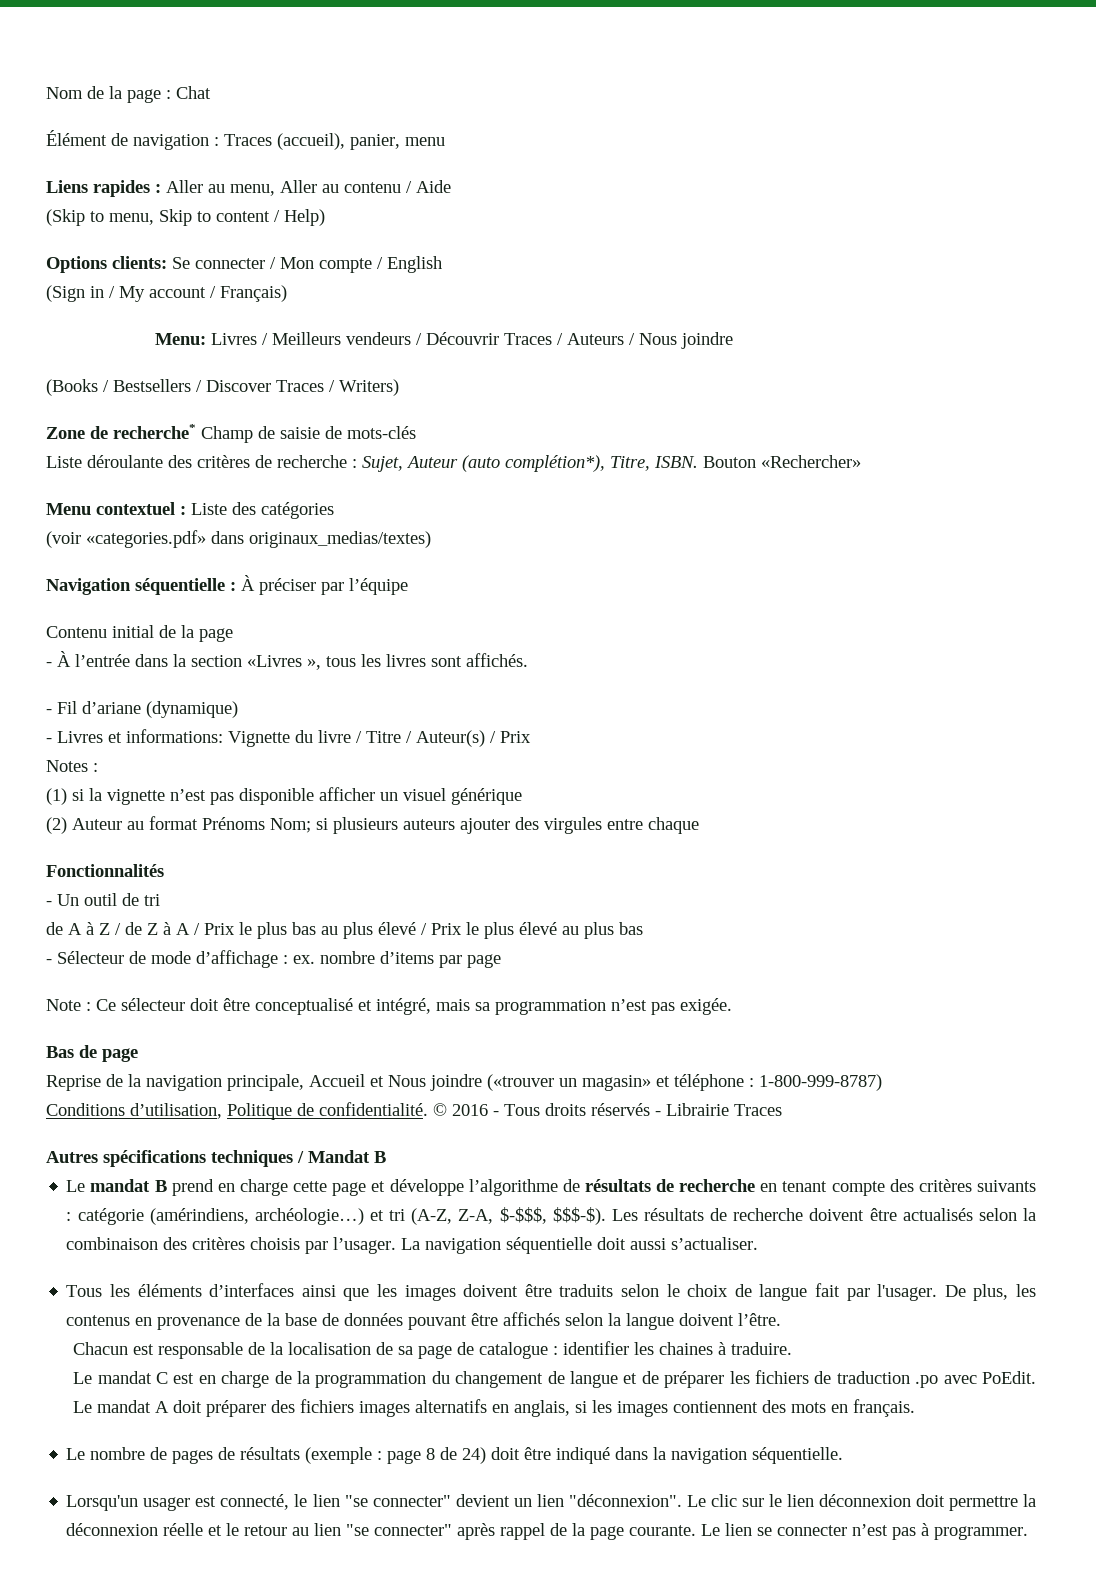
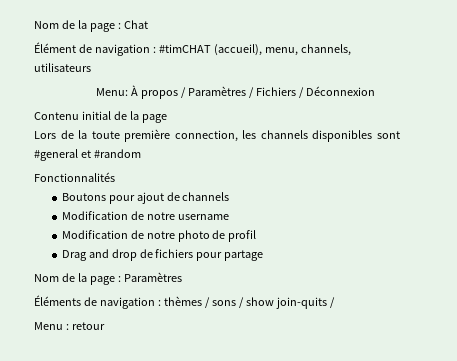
[224,133,445,150] [46,180,451,197] [46,209,325,226] [46,256,442,273] [46,285,287,302] [154,332,733,349] [46,379,399,396] [46,424,416,443] [46,455,861,472] [46,502,334,519] [46,530,431,548] [46,575,408,595] Traces (accueil), panier, menu // Liens rapides : Aller au menu, Aller au contenu / Aide // (Skip to menu, Skip to content / Help) // Options clients: Se connecter / Mon compte / English // (Sign in / My account / Français) // Menu: Livres / Meilleurs vendeurs / Découvrir Traces / Auteurs / Nous joindre // (Books / Bestsellers / Discover Traces / Writers) // Zone de recherche* Champ de saisie de mots-clés // Liste déroulante des critères de recherche : Sujet, Auteur (auto complétion*), Titre, ISBN. Bouton «Rechercher» // Menu contextuel : Liste des catégories // (voir «categories.pdf» dans originaux_medias/textes) // Navigation séquentielle : À préciser par l’équipe -> [158,44,351,56] [34,63,91,72] [96,85,375,99] #timCHAT (accueil), menu, channels, utilisateurs // Menu: À propos / Paramètres / Fichiers / Déconnexion
[46,651,528,670] [46,701,238,718] [46,729,531,747] [46,760,98,772] [46,787,522,805] [46,816,699,834] [46,864,164,877] [46,893,160,906] [46,922,643,939] [46,950,501,968] [46,998,732,1015] [46,1045,138,1062] [46,1074,882,1091] [46,1102,782,1120] [46,1150,386,1167] [66,1179,1037,1196] [66,1207,1037,1225] [66,1237,759,1254] [66,1283,1036,1301] [66,1312,782,1330] [73,1341,793,1359] [73,1370,1036,1388] [73,1399,916,1417] [66,1447,844,1464] [66,1494,1037,1511] [66,1523,1029,1540] - À l’entrée dans la section «Livres », tous les livres sont affichés. // - Fil d’ariane (dynamique) // - Livres et informations: Vignette du livre / Titre / Auteur(s) / Prix // Notes : // (1) si la vignette n’est pas disponible afficher un visuel générique // (2) Auteur au format Prénoms Nom; si plusieurs auteurs ajouter des virgules entre chaque // Fonctionnalités // - Un outil de tri // de A à Z / de Z à A / Prix le plus bas au plus élevé / Prix le plus élevé au plus bas // - Sélecteur de mode d’affichage : ex. nombre d’items par page // Note : Ce sélecteur doit être conceptualisé et intégré, mais sa programmation n’est pas exigée. // Bas de page // Reprise de la navigation principale, Accueil et Nous joindre («trouver un magasin» et téléphone : 1-800-999-8787) // Conditions d’utilisation, Politique de confidentialité. © 2016 - Tous droits réservés - Librairie Traces // Autres spécifications techniques / Mandat B // Le mandat B prend en charge cette page et développe l’algorithme de résultats de recherche en tenant compte des critères suivants : catégorie (amérindiens, archéologie…) et tri (A-Z, Z-A, $-$$$, $$$-$). Les résultats de recherche doivent être actualisés selon la combinaison des critères choisis par l’usager. La navigation séquentielle doit aussi s’actualiser. // Tous les éléments d’interfaces ainsi que les images doivent être traduits selon le choix de langue fait par l'usager. De plus, les contenus en provenance de la base de données pouvant être affichés selon la langue doivent l’être. // Chacun est responsable de la localisation de sa page de catalogue : identifier les chaines à traduire. // Le mandat C est en charge de la programmation du changement de langue et de préparer les fichiers de traduction .po avec PoEdit. Le mandat A doit préparer des fichiers images alternatifs en anglais, si les images contiennent des mots en français. // Le nombre de pages de résultats (exemple : page 8 de 24) doit être indiqué dans la navigation séquentielle. // Lorsqu'un usager est connecté, le lien "se connecter" devient un lien "déconnexion". Le clic sur le lien déconnexion doit permettre la déconnexion réelle et le retour au lien "se connecter" après rappel de la page courante. Le lien se connecter n’est pas à programmer. -> [34,129,400,142] [34,149,141,161] [34,172,115,182] [61,192,230,204] [61,211,229,220] [61,230,257,242] [61,249,264,261] [34,272,182,285] [34,295,335,309] [34,322,105,330] Lors de la toute première connection, les channels disponibles sont #general et #random // Fonctionnalités // Boutons pour ajout de channels // Modification de notre username // Modification de notre photo de profil // Drag and drop de fichiers pour partage // Nom de la page : Paramètres // Éléments de navigation : thèmes / sons / show join-quits / // Menu : retour

